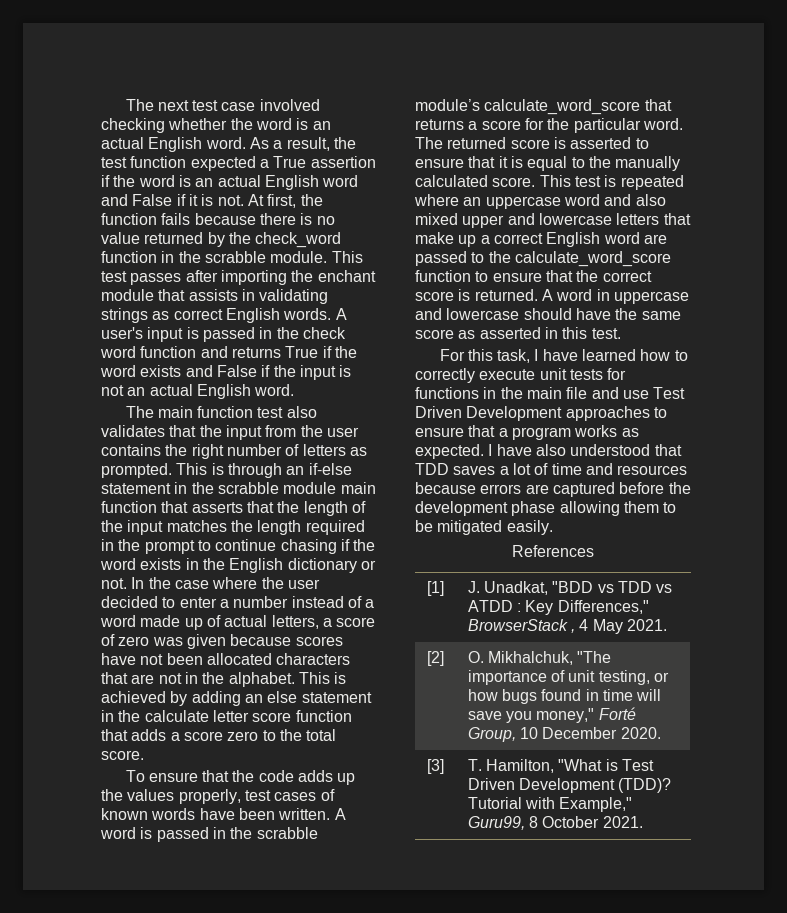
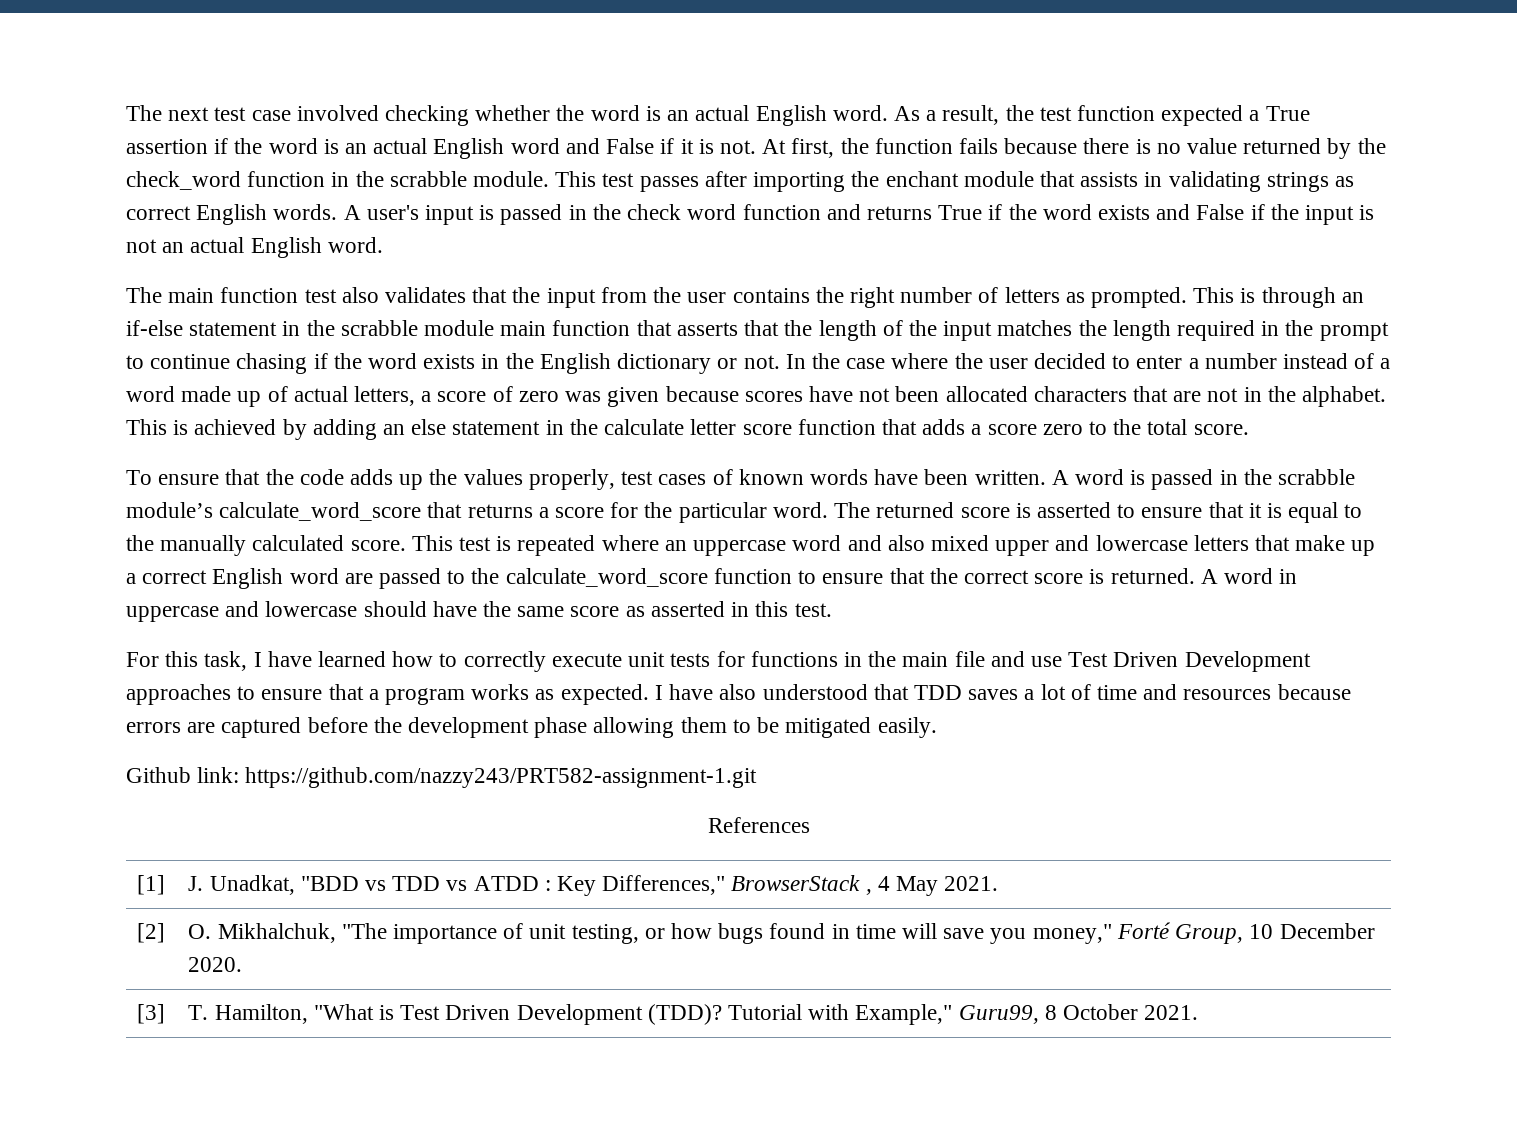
(553, 527) none -> [126,767,758,788] // Github link: https://github.com/nazzy243/PRT582-assignment-1.git

